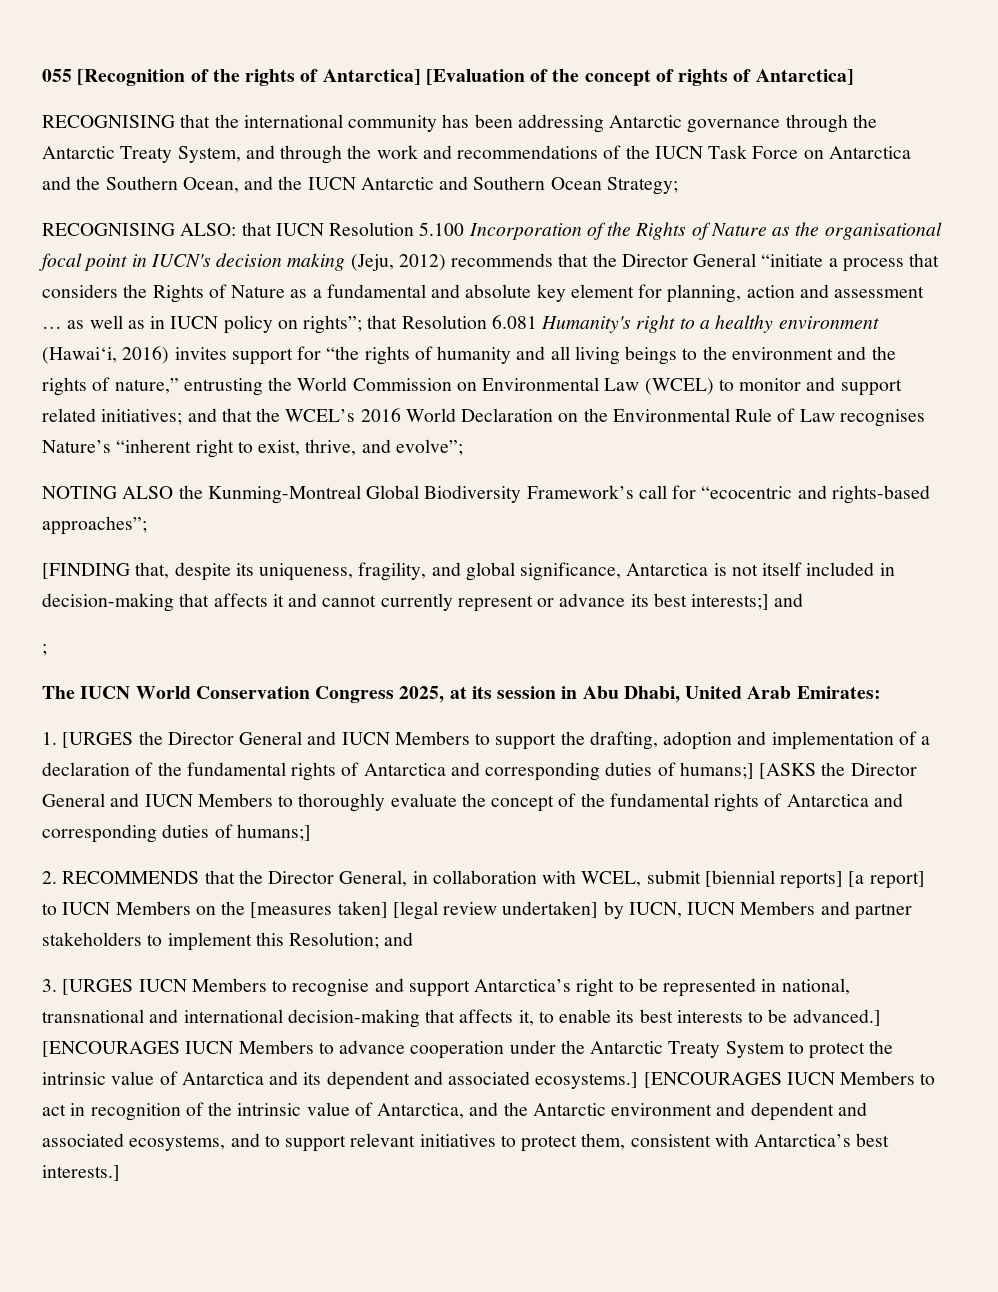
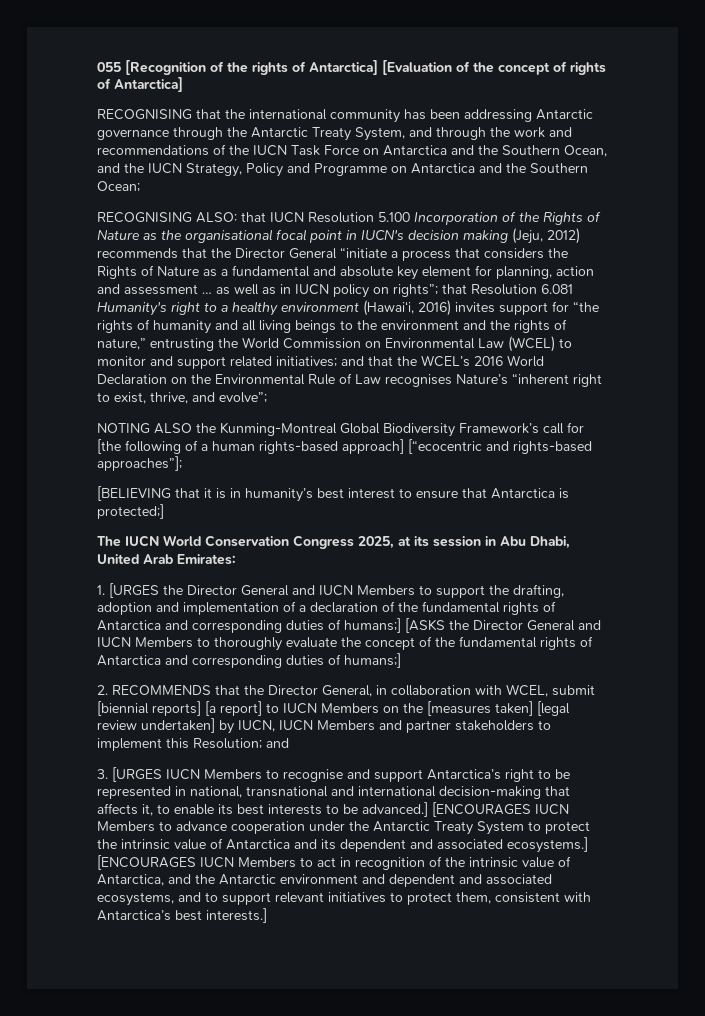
[360,176,678,195] Antarctic and Southern Ocean Strategy; -> [186,163,588,177] [97,181,140,192] Strategy, Policy and Programme on Antarctica and the Southern Ocean;
[701,485,930,504] [42,516,147,535] [42,562,895,581] [42,593,804,612] [42,644,47,656] “ecocentric and rights-based approaches”; // [FINDING that, despite its uniqueness, fragility, and global significance, Antarctica is not itself included in decision-making that affects it and cannot currently represent or advance its best interests;] and // ; -> [97,439,592,454] [97,456,182,471] [97,486,569,502] [97,504,164,519] [the following of a human rights-based approach] [“ecocentric and rights-based approaches”]; // [BELIEVING that it is in humanity’s best interest to ensure that Antarctica is protected;]

